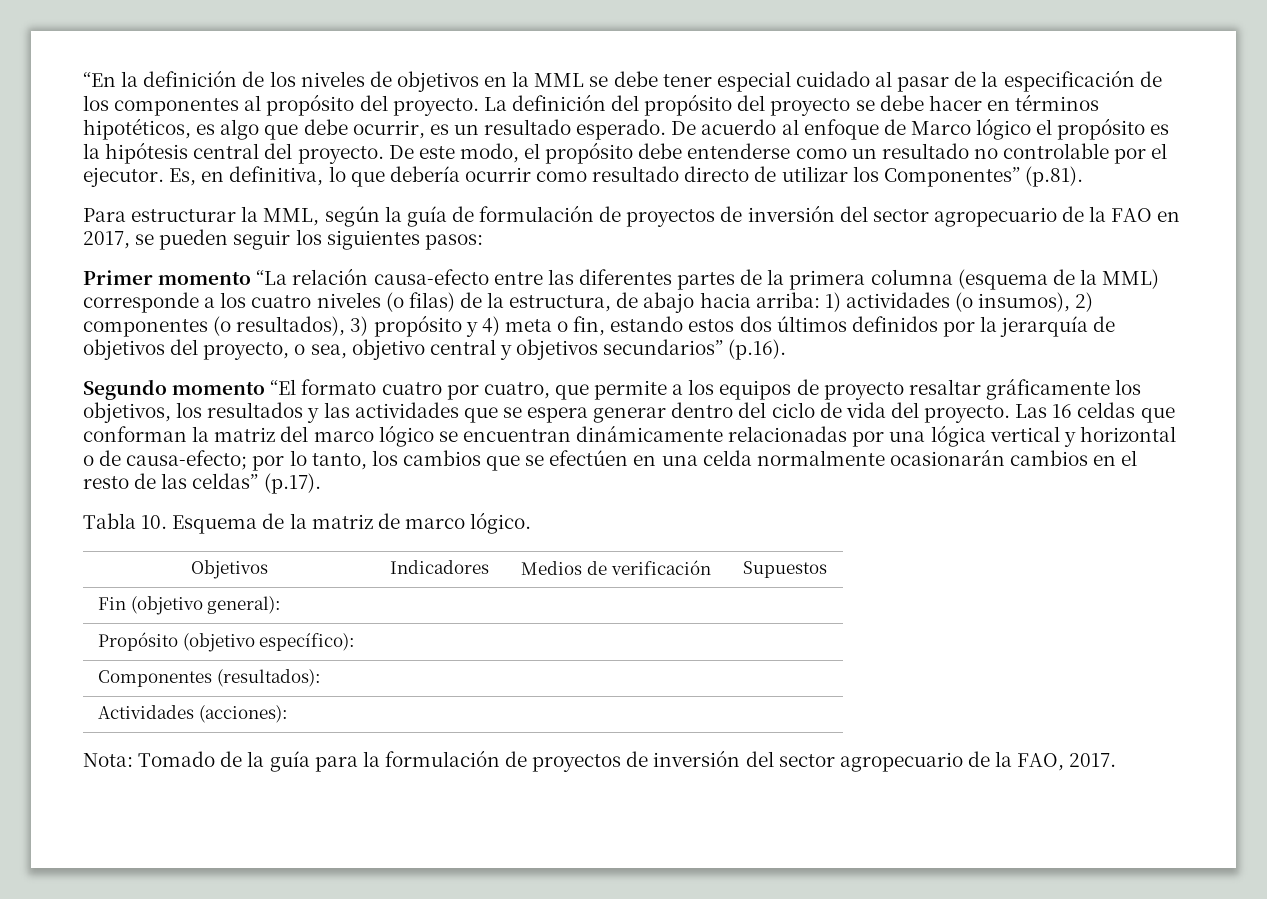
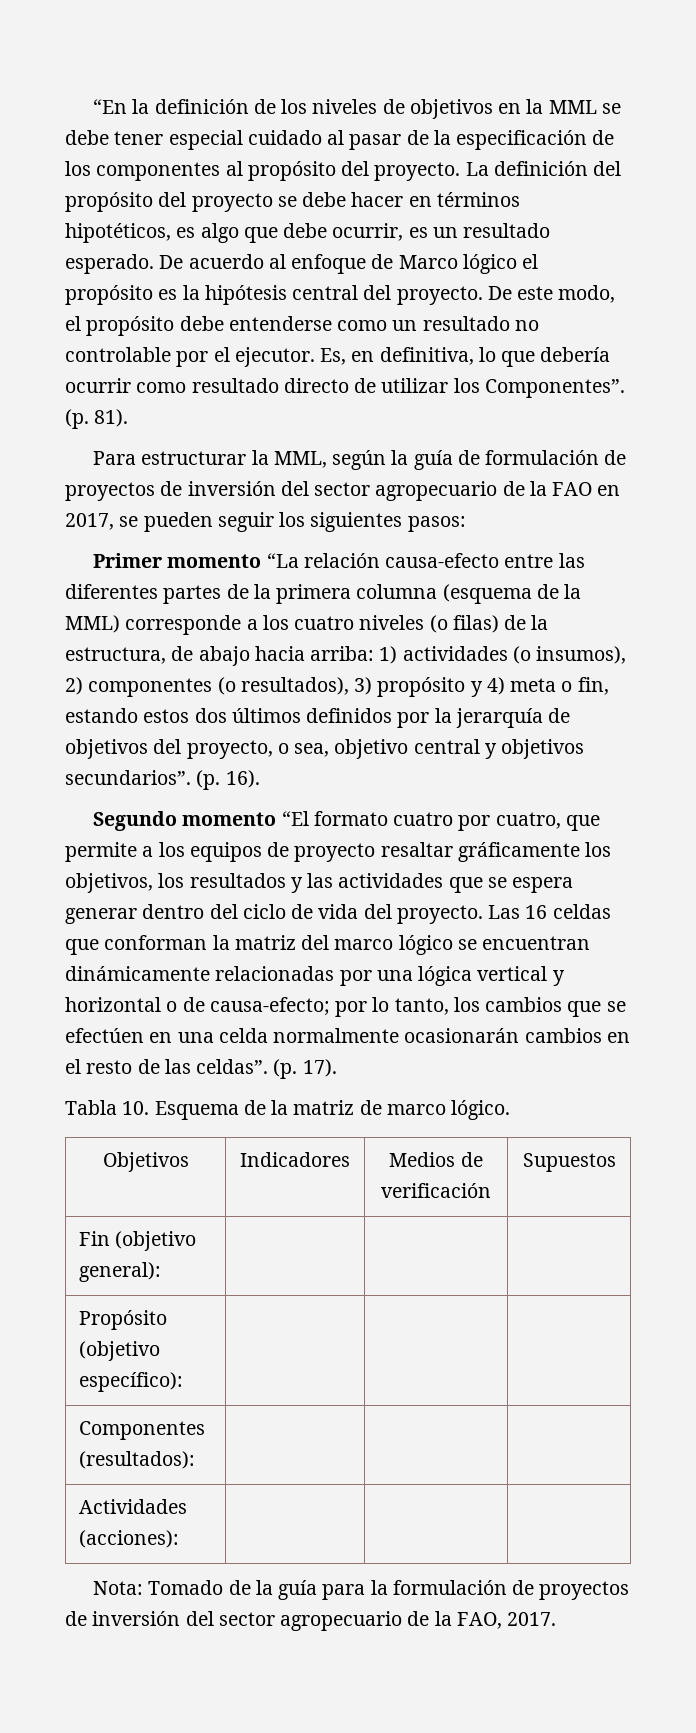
[883,166,1083,187] Componentes” (p.81). -> [484,379,625,398] [65,409,129,429] Componentes”. (p. 81).
[603,339,787,360] secundarios” (p.16). -> [65,770,260,790] secundarios”. (p. 16).
[192,473,321,494] celdas” (p.17). -> [196,1059,337,1079] celdas”. (p. 17).

